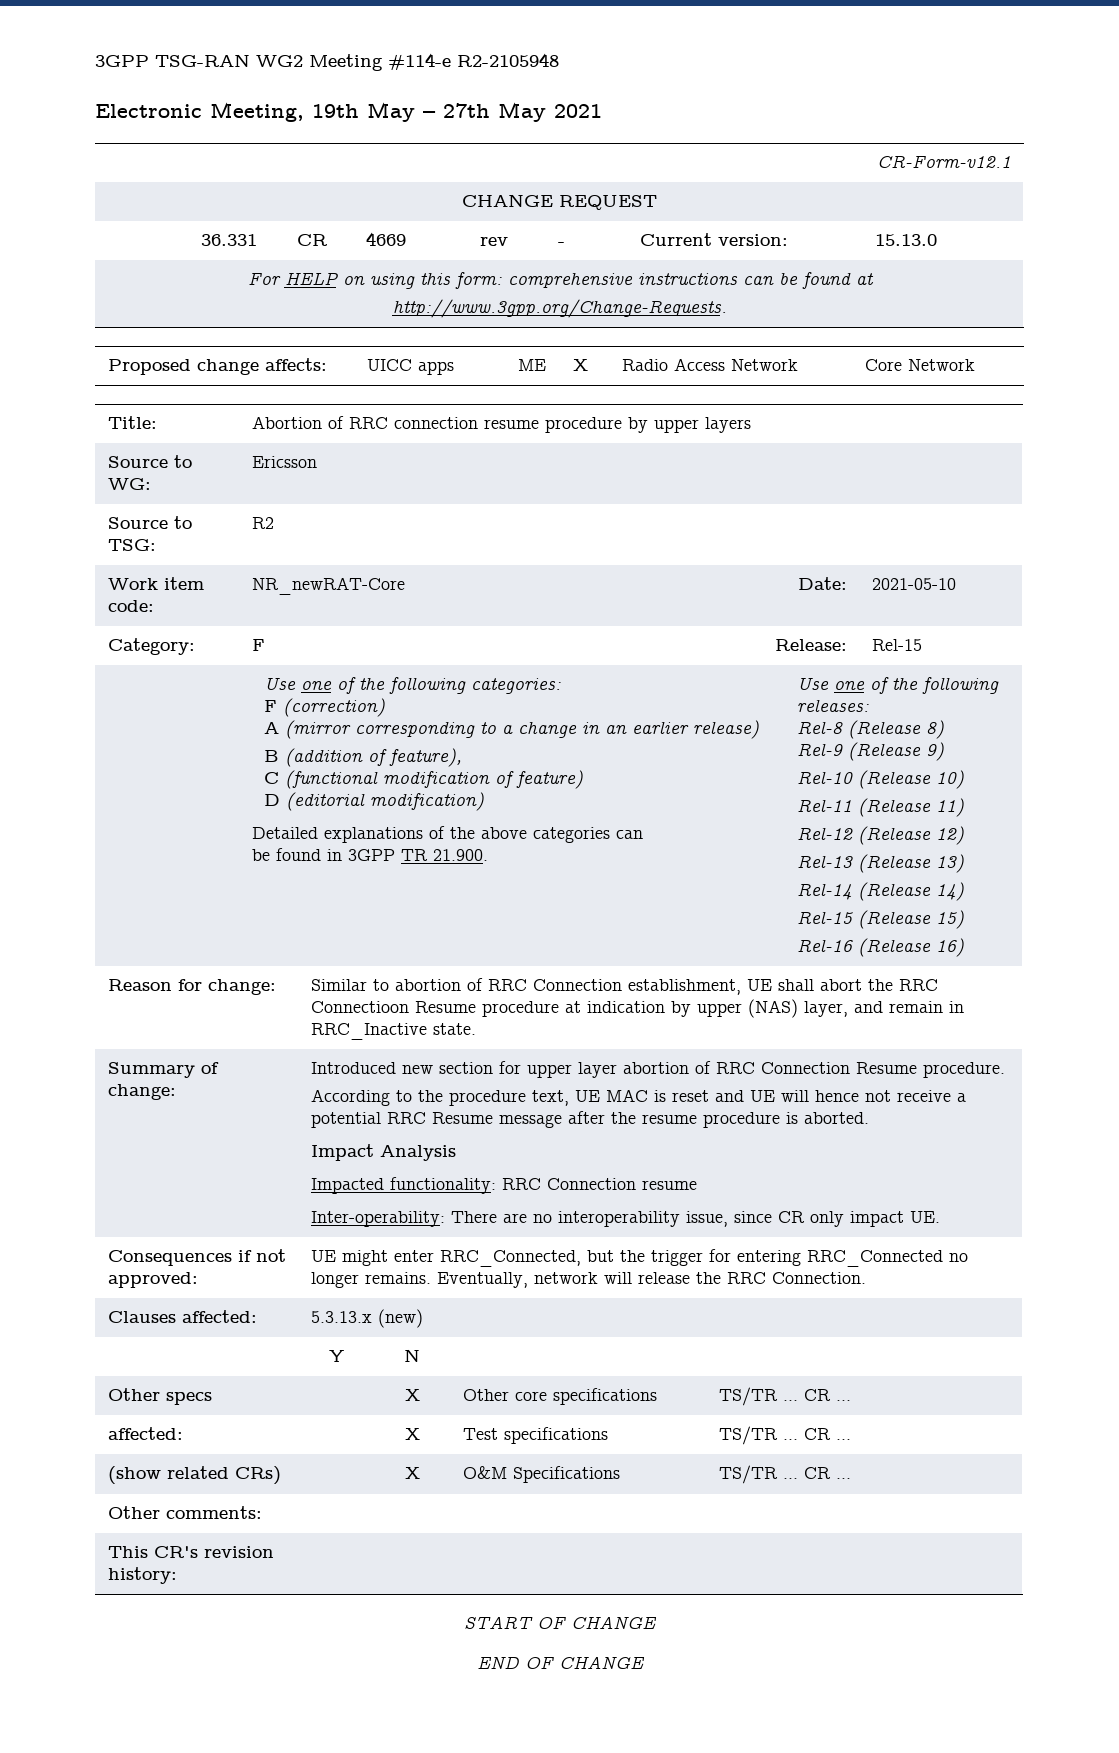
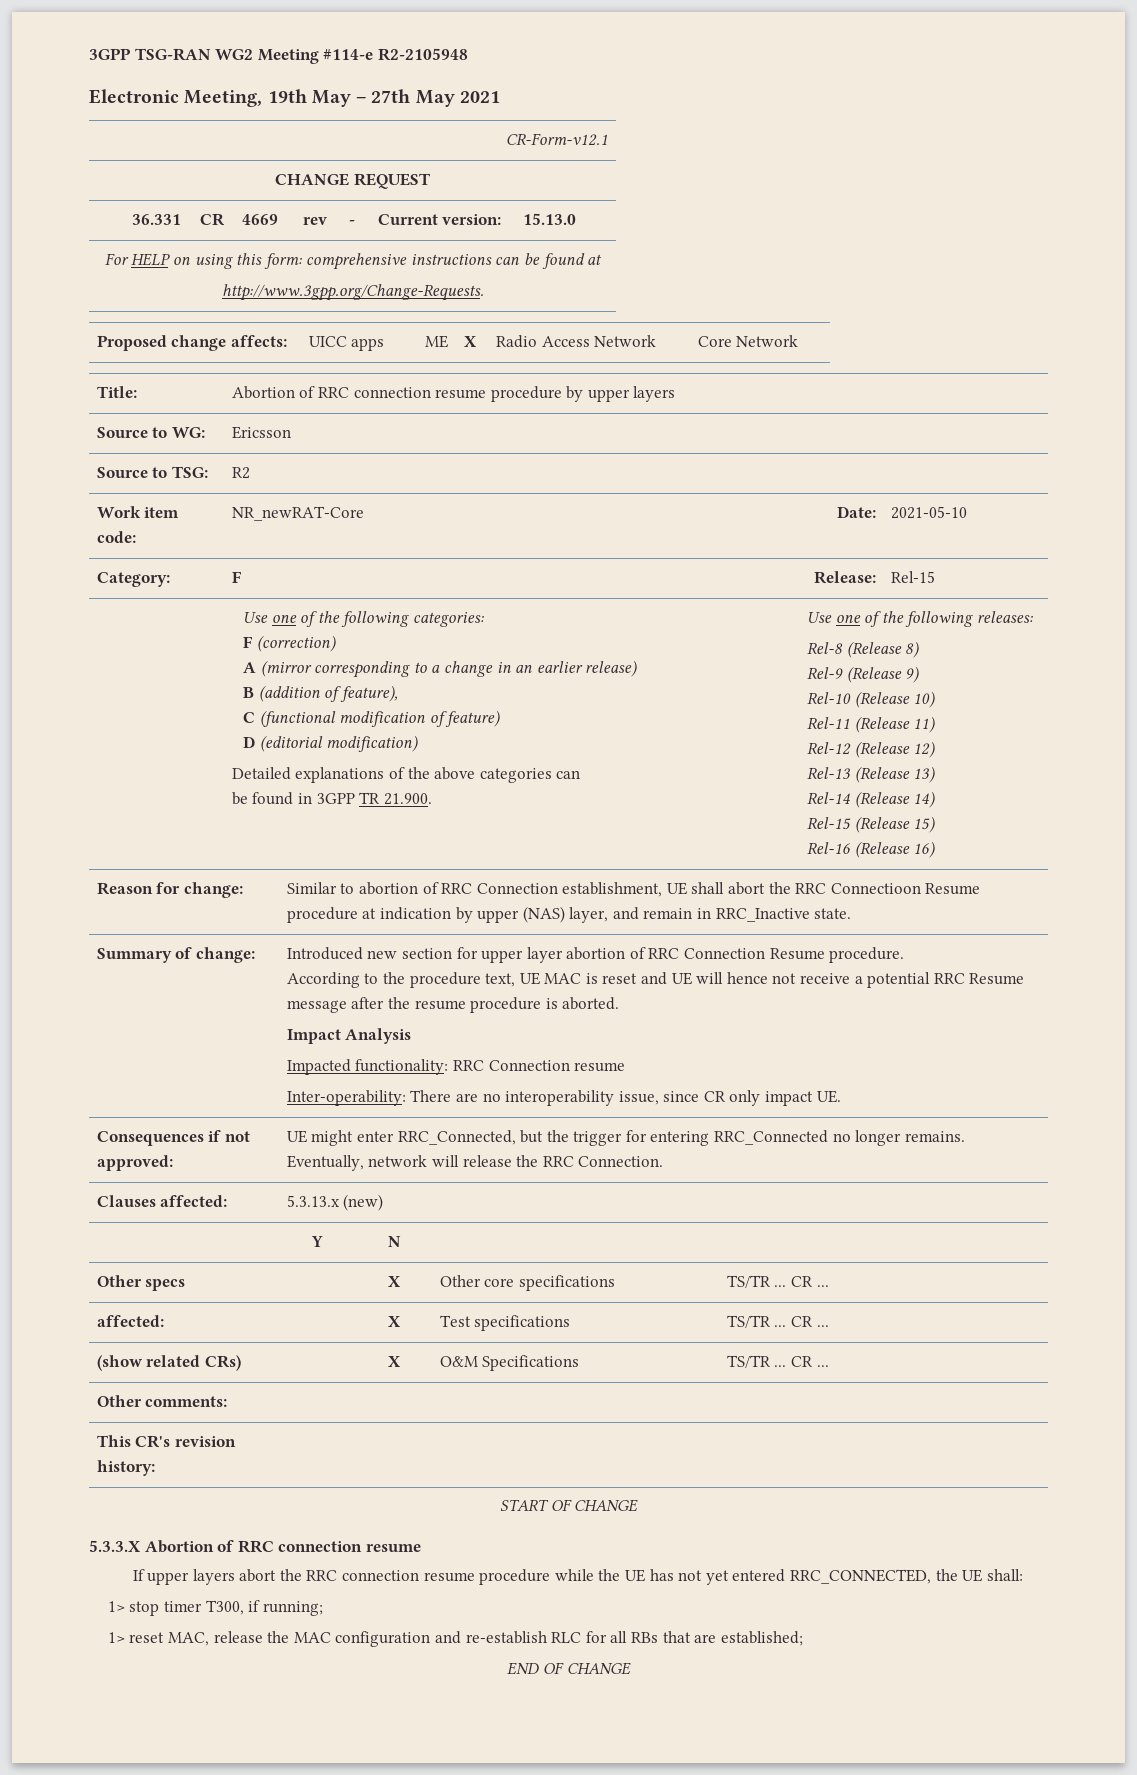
(657, 1622) none -> [89,1540,421,1553] [132,1569,1023,1585] [107,1600,323,1616] [107,1631,803,1647] // 5.3.3.X Abortion of RRC connection resume // If upper layers abort the RRC connection resume procedure while the UE has not yet entered RRC_CONNECTED, the UE shall: // 1> stop timer T300, if running; // 1> reset MAC, release the MAC configuration and re-establish RLC for all RBs that are established;

